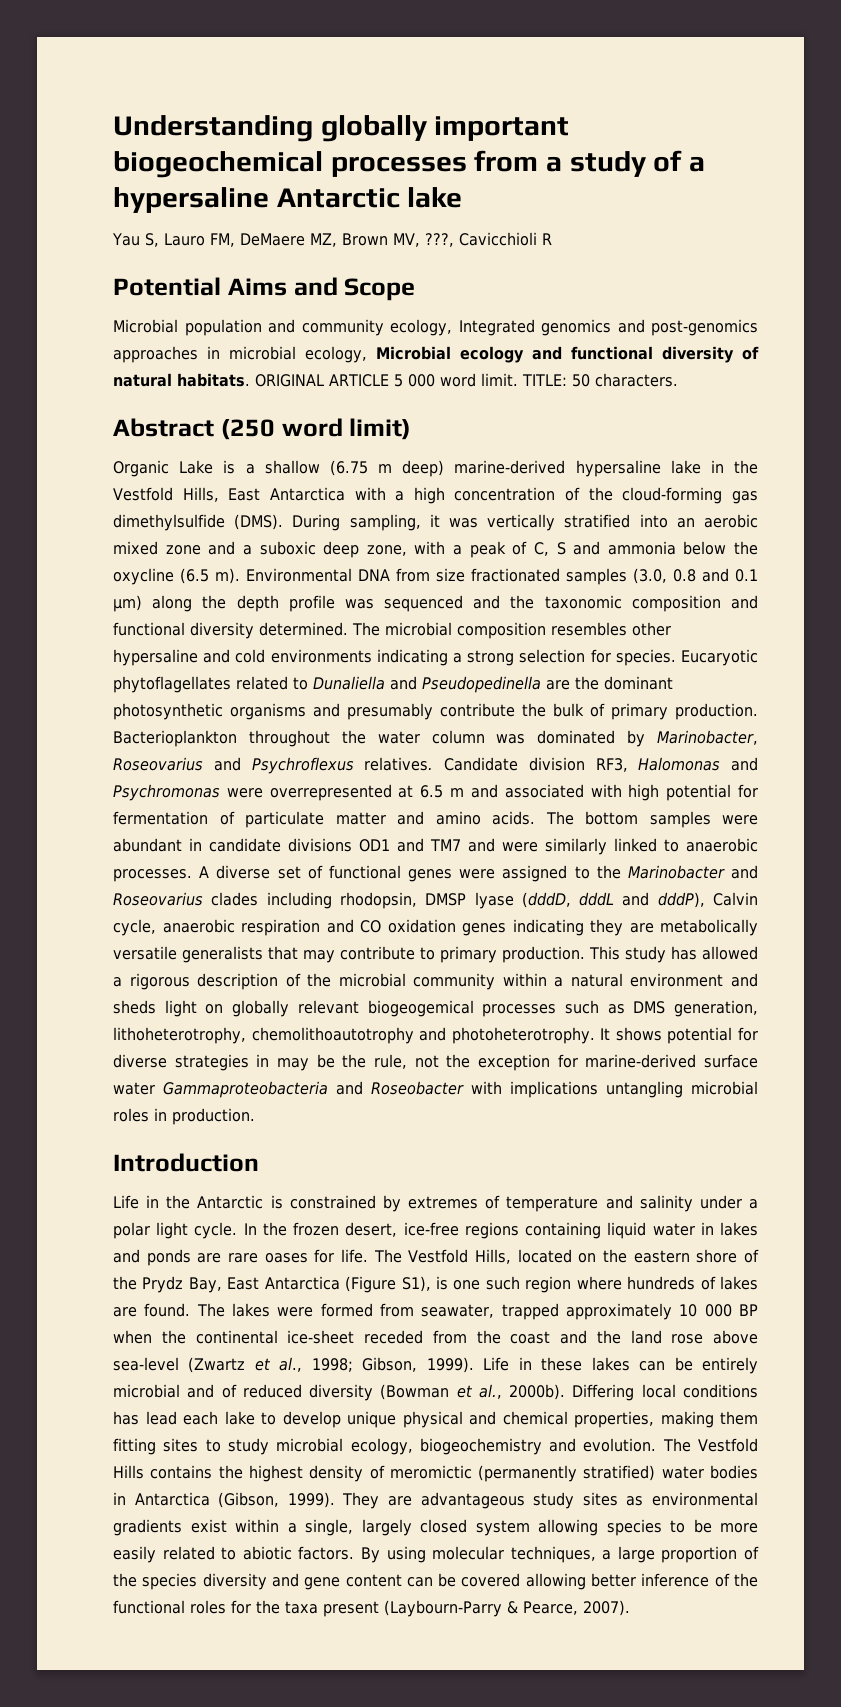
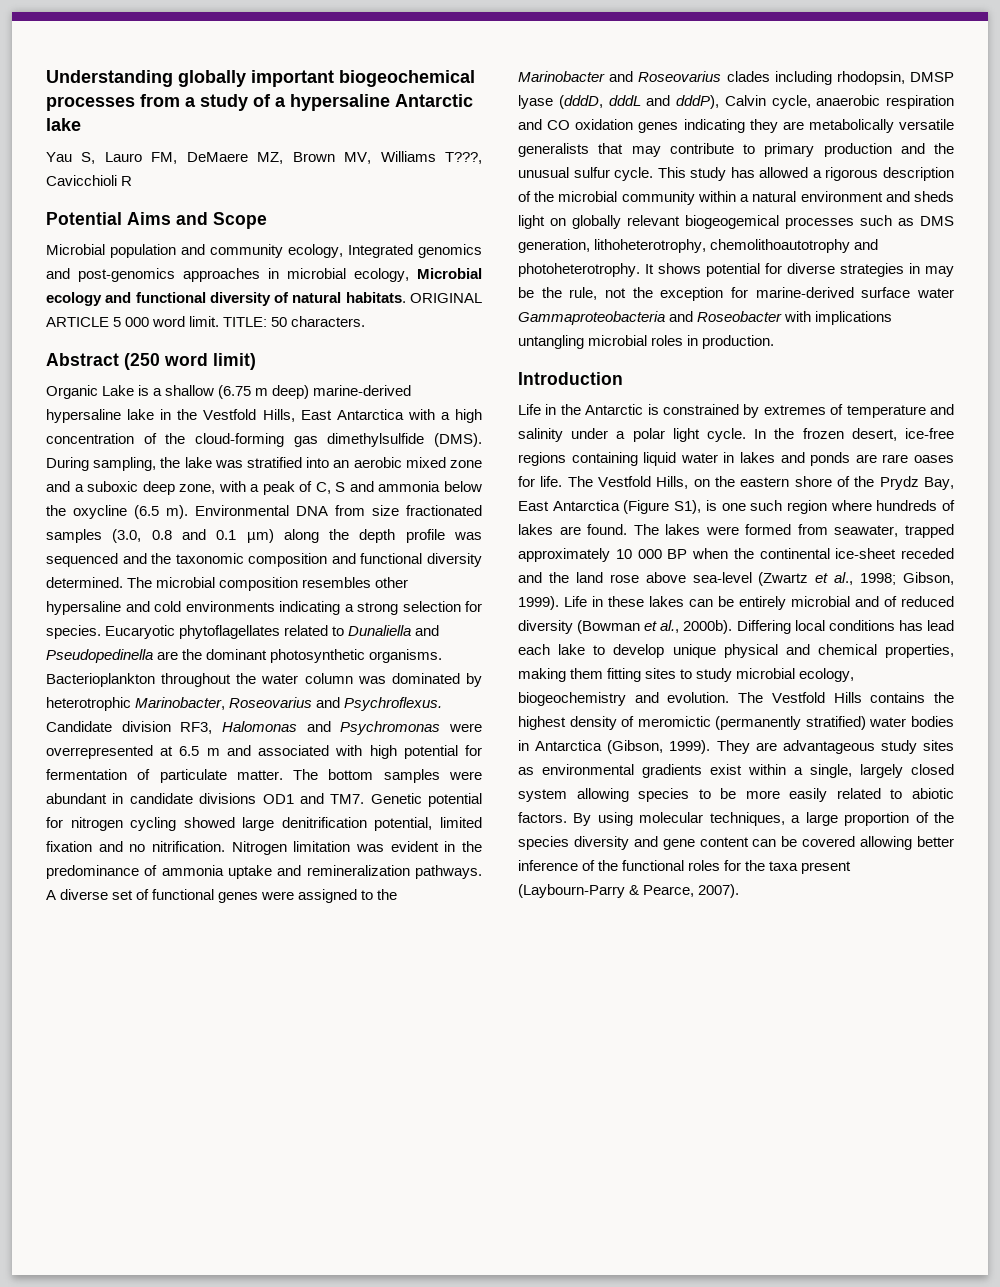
[424,233,454,247] ???, -> [380,151,483,164] Williams T???,
[429,514,556,531] it was vertically -> [160,457,243,468] the lake was
[230,703,758,720] organisms and presumably contribute the bulk of primary production. -> [369,649,443,663] organisms.
(646, 738) none -> [46,697,131,711] heterotrophic
[251,757,434,774] Psychroflexus relatives. -> [344,697,443,711] Psychroflexus.
[335,811,535,825] matter and amino acids. -> [236,770,283,780] matter.
[430,838,758,855] [113,869,192,882] TM7 and were similarly linked to anaerobic processes. -> [330,793,482,807] [46,817,482,831] [46,841,483,855] [46,865,482,879] TM7. Genetic potential for nitrogen cycling showed large denitrification potential, limited fixation and no nitrification. Nitrogen limitation was evident in the predominance of ammonia uptake and remineralization pathways.
[502,946,585,963] production. -> [823,143,954,157] [518,167,654,181] production and the unusual sulfur cycle.
[517,1249,572,1263] located -> (689, 482) none
[432,1330,551,1344] from the coast -> (954, 553) none

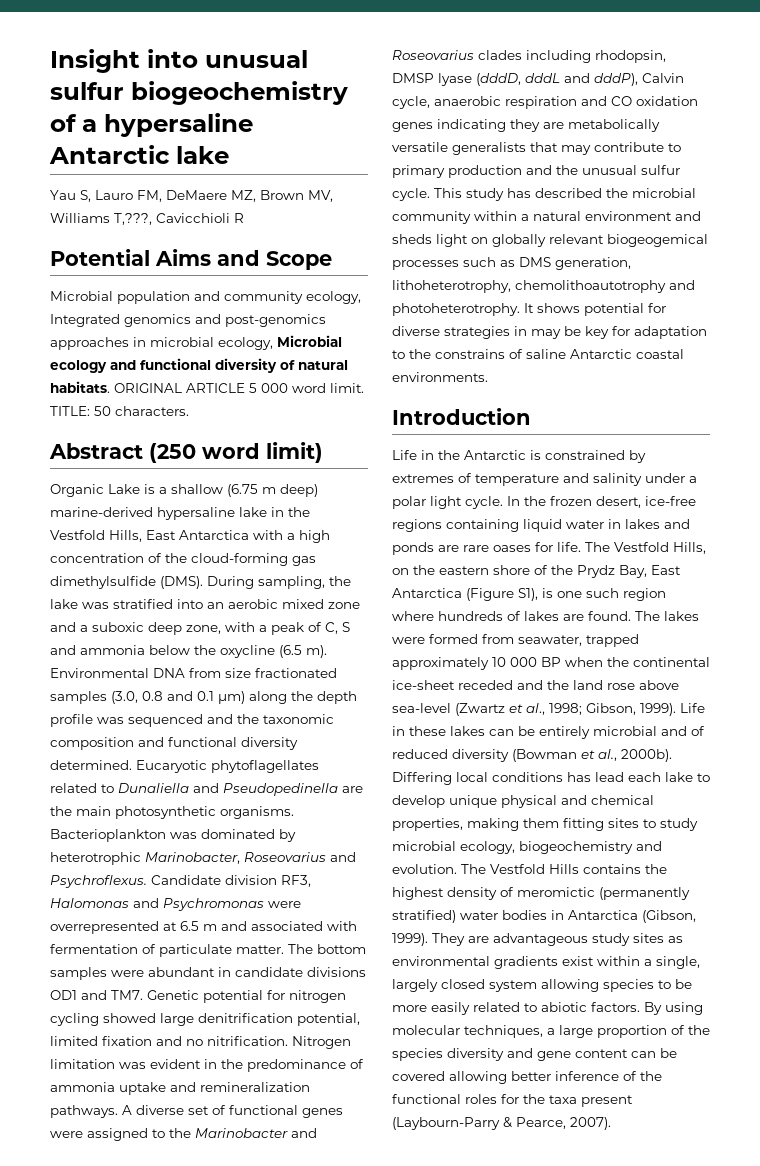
[46,70,475,87] [46,94,248,111] Understanding globally important biogeochemical processes from a study -> [50,49,308,73] [50,81,348,105] Insight into unusual sulfur biogeochemistry
[445,152,483,164] T???, -> [114,213,152,225] T,???,
[127,577,409,591] [46,601,482,615] [46,625,101,639] The microbial composition resembles other hypersaline and cold environments indicating a strong selection for species. -> (132, 765) none
[206,649,268,660] dominant -> [76,806,111,816] main
[161,673,353,687] throughout the water column -> (166, 835) none
[369,745,483,759] high potential for -> (357, 926) none
[759,167,954,181] [518,191,531,202] allowed a rigorous description of -> [535,188,602,198] described
[541,287,954,301] [518,311,893,325] [518,335,775,349] the rule, not the exception for marine-derived surface water Gammaproteobacteria and Roseobacter with implications untangling microbial roles in production. -> [585,326,707,339] [392,349,684,359] [392,372,488,382] key for adaptation to the constrains of saline Antarctic coastal environments.

